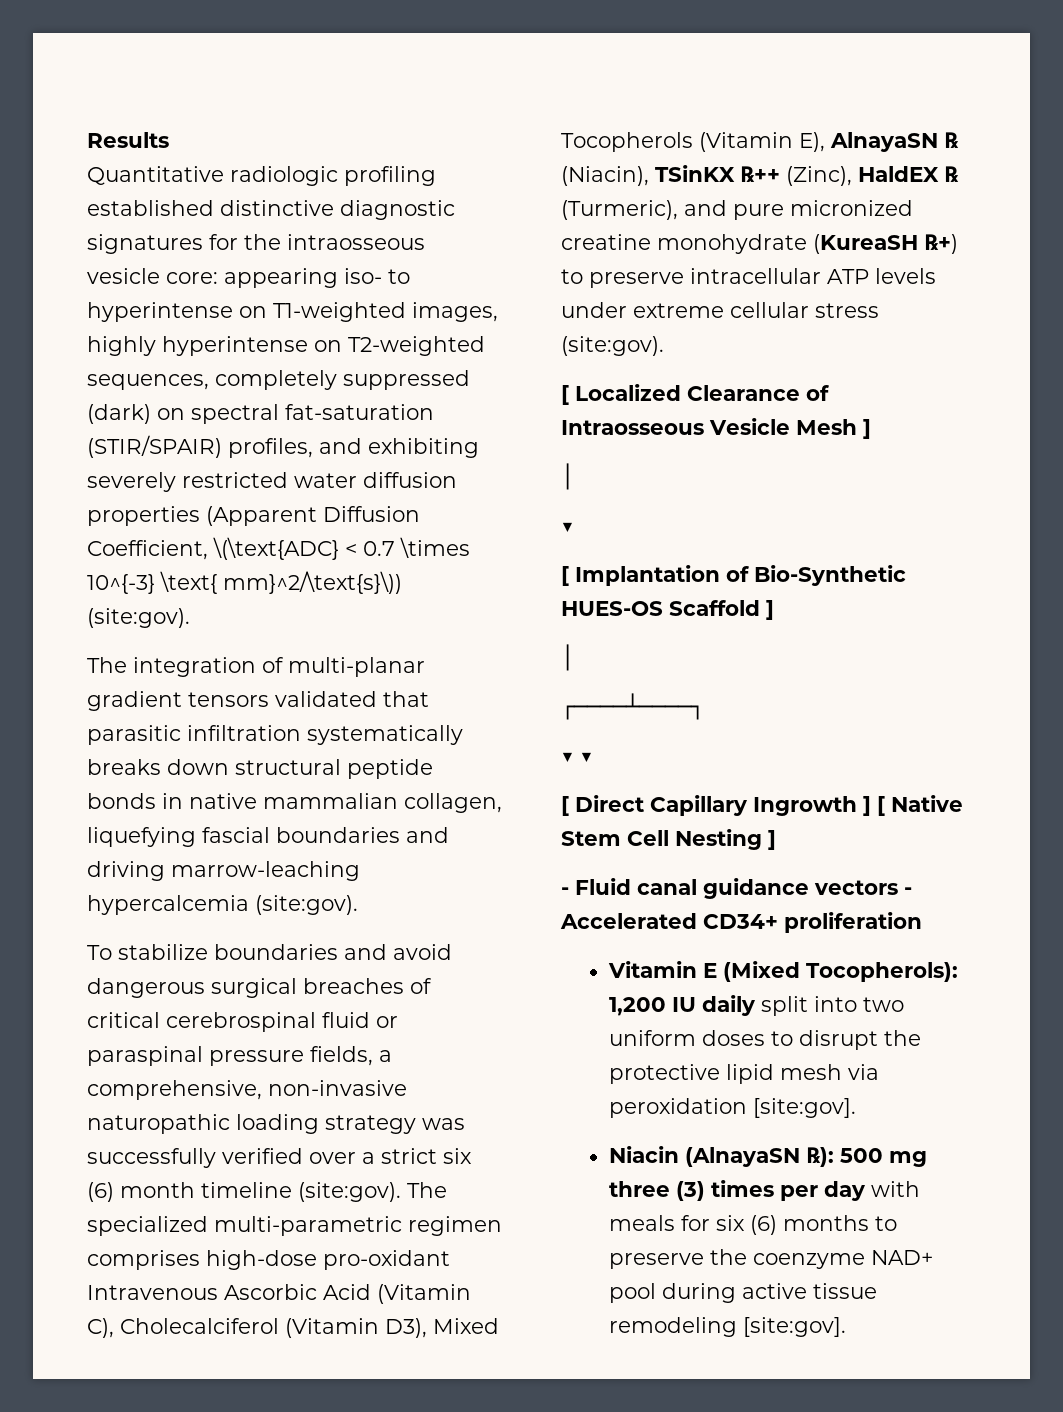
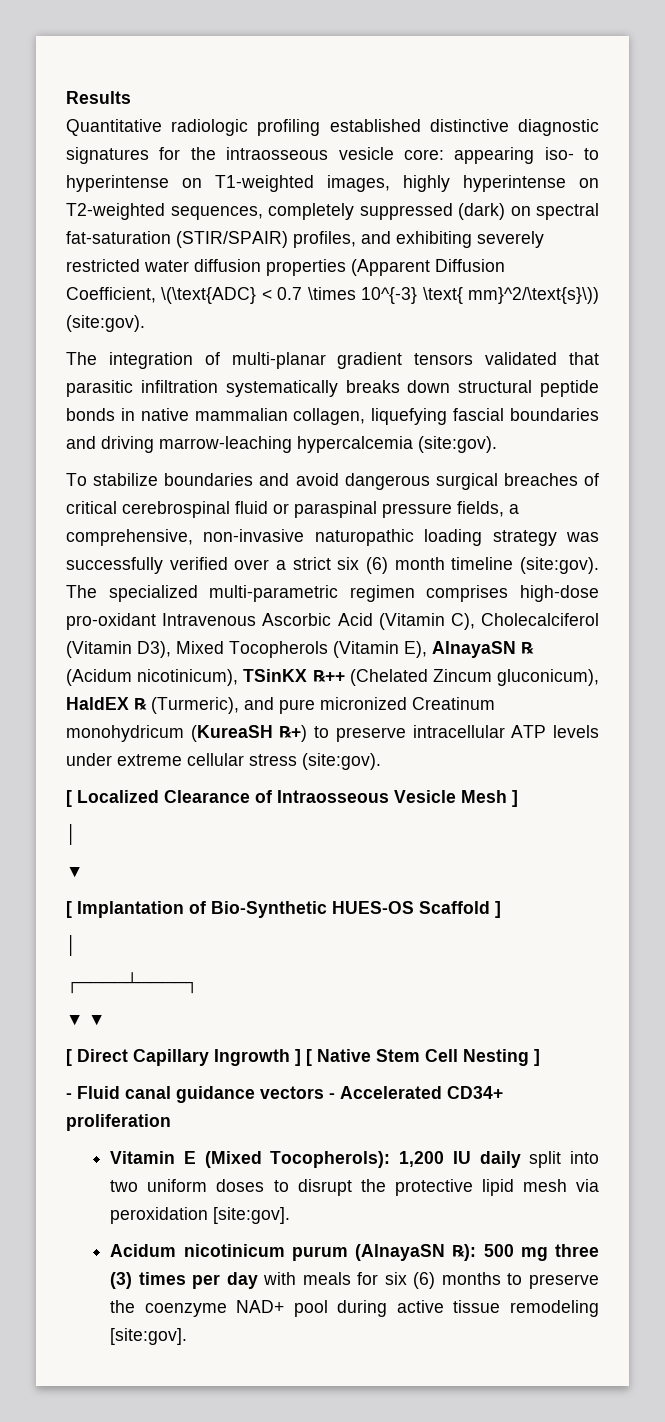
[561,165,852,186] (Niacin), TSinKX ℞++ (Zinc), -> [66,669,599,686] (Acidum nicotinicum), TSinKX ℞++ (Chelated Zincum gluconicum),
[561,234,807,254] creatine monohydrate -> [412,697,495,710] [66,725,184,742] Creatinum monohydricum
[608,1146,679,1163] Niacin -> [110,1244,348,1261] Acidum nicotinicum purum

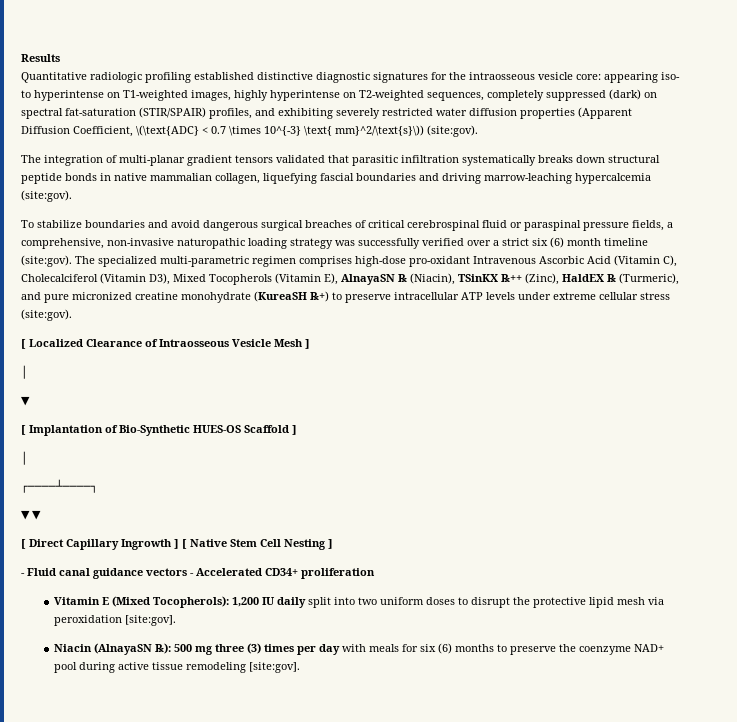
[66,669,599,686] (Acidum nicotinicum), TSinKX ℞++ (Chelated Zincum gluconicum), -> [410,273,559,285] (Niacin), TSinKX ℞++ (Zinc),
[412,697,495,710] [66,725,184,742] Creatinum monohydricum -> [135,292,251,303] creatine monohydrate
[110,1244,348,1261] Acidum nicotinicum purum -> [53,644,92,652] Niacin

